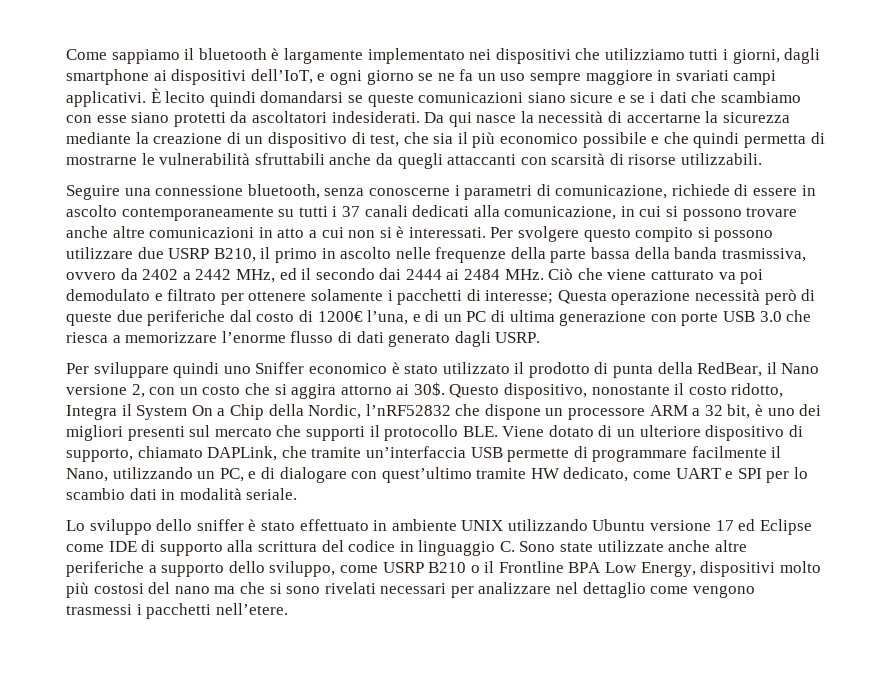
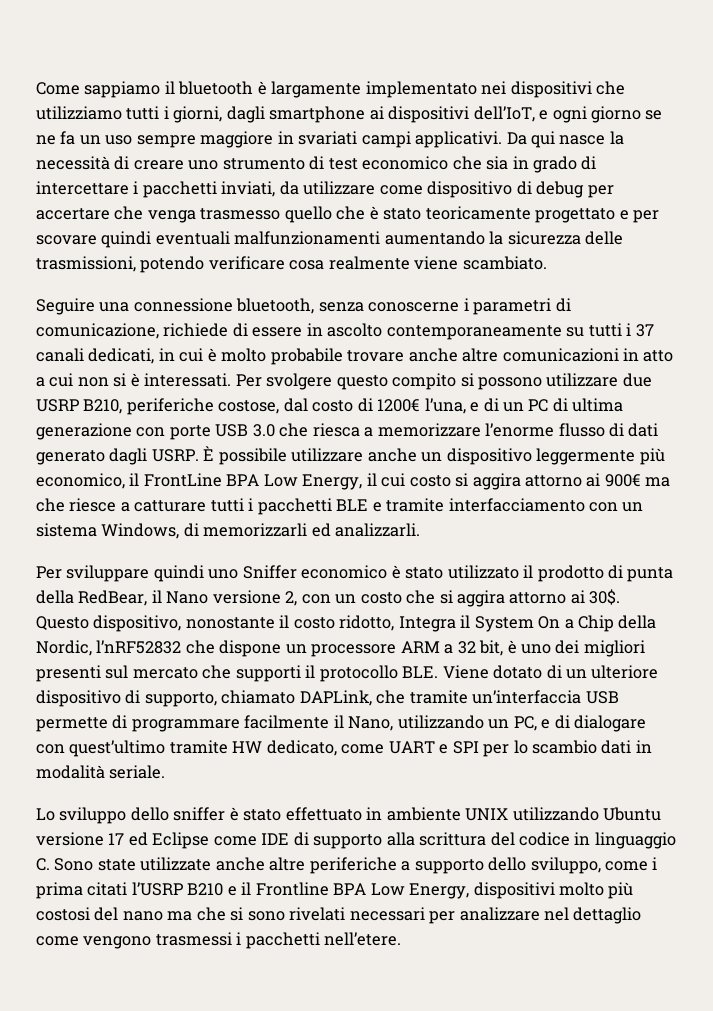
[150,88,801,107] [66,111,420,127] È lecito quindi domandarsi se queste comunicazioni siano sicure e se i dati che scambiamo con esse siano protetti da ascoltatori indesiderati. -> (503, 139) none
[626,111,790,123] [66,132,825,148] [66,153,763,169] accertarne la sicurezza mediante la creazione di un dispositivo di test, che sia il più economico possibile e che quindi permetta di mostrarne le vulnerabilità sfruttabili anche da quegli attaccanti con scarsità di risorse utilizzabili. -> [133,156,597,173] [36,181,614,198] [36,206,660,223] [36,231,624,248] [36,256,547,273] creare uno strumento di test economico che sia in grado di intercettare i pacchetti inviati, da utilizzare come dispositivo di debug per accertare che venga trasmesso quello che è stato teoricamente progettato e per scovare quindi eventuali malfunzionamenti aumentando la sicurezza delle trasmissioni, potendo verificare cosa realmente viene scambiato.
[412,205,742,221] dedicati alla comunicazione, in cui si possono -> [88,348,343,365] dedicati, in cui è molto probabile
[260,247,806,263] [66,268,764,284] [66,289,816,305] [66,310,226,326] il primo in ascolto nelle frequenze della parte bassa della banda trasmissiva, ovvero da 2402 a 2442 MHz, ed il secondo dai 2444 ai 2484 MHz. Ciò che viene catturato va poi demodulato e filtrato per ottenere solamente i pacchetti di interesse; Questa operazione necessità però di queste due periferiche -> [126,398,280,415] periferiche costose,
(541, 337) none -> [203,446,665,465] [36,473,671,490] [36,498,644,515] [36,523,421,539] È possibile utilizzare anche un dispositivo leggermente più economico, il FrontLine BPA Low Energy, il cui costo si aggira attorno ai 900€ ma che riesce a catturare tutti i pacchetti BLE e tramite interfacciamento con un sistema Windows, di memorizzarli ed analizzarli.
[382,562,480,573] USRP B210 o -> [652,857,658,870] [36,882,237,899] i prima citati l’USRP B210 e

